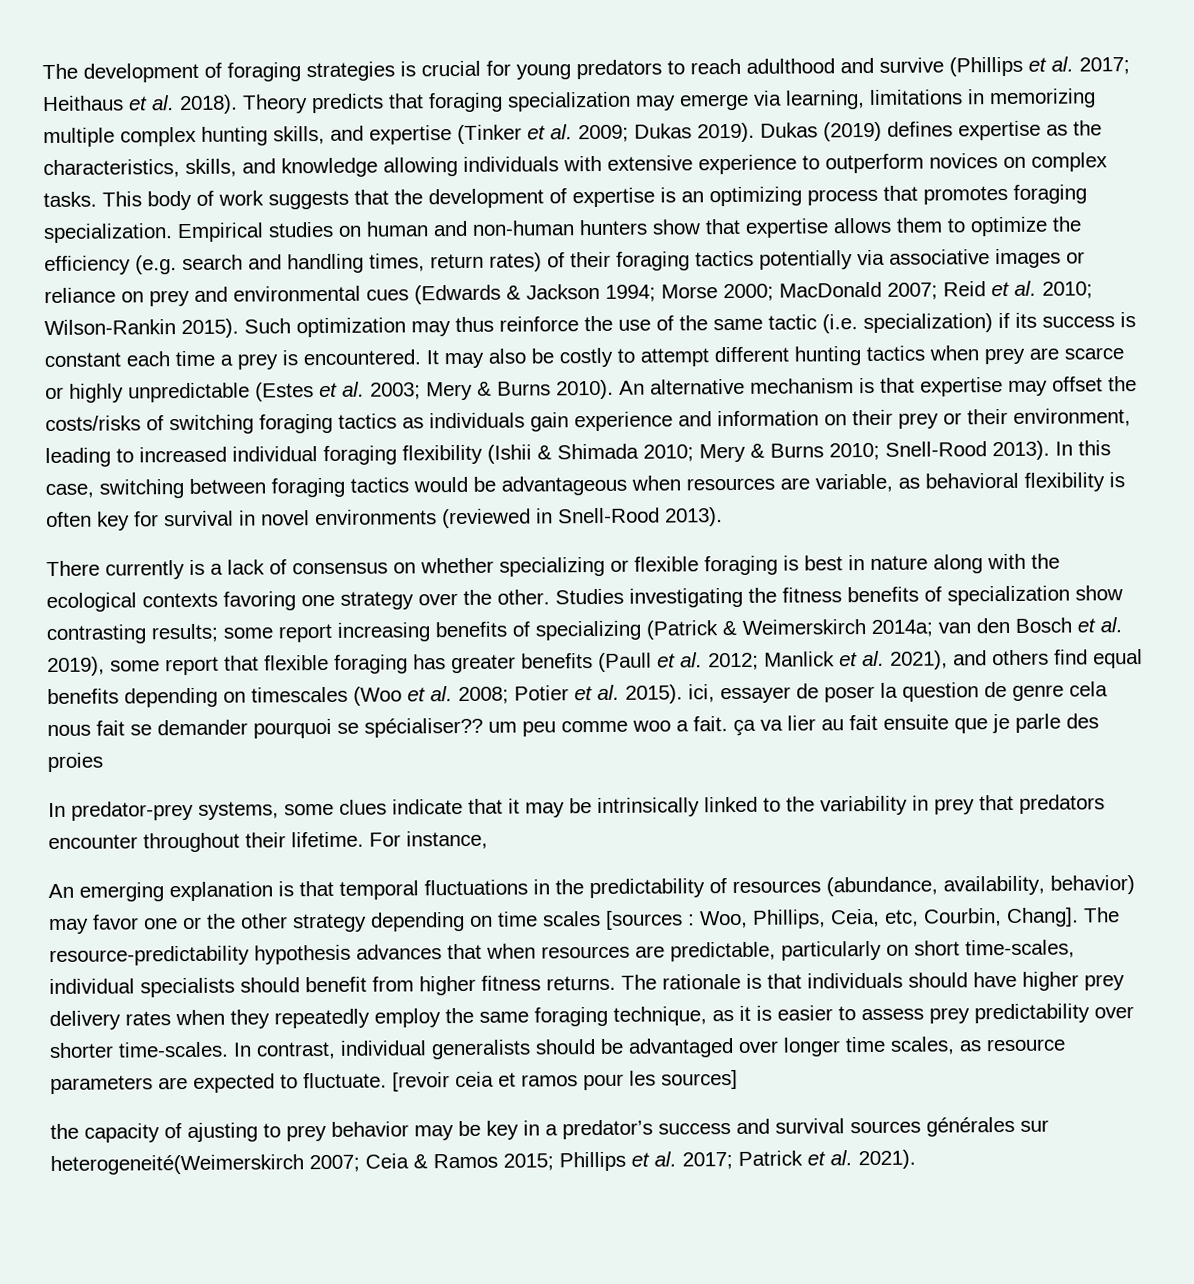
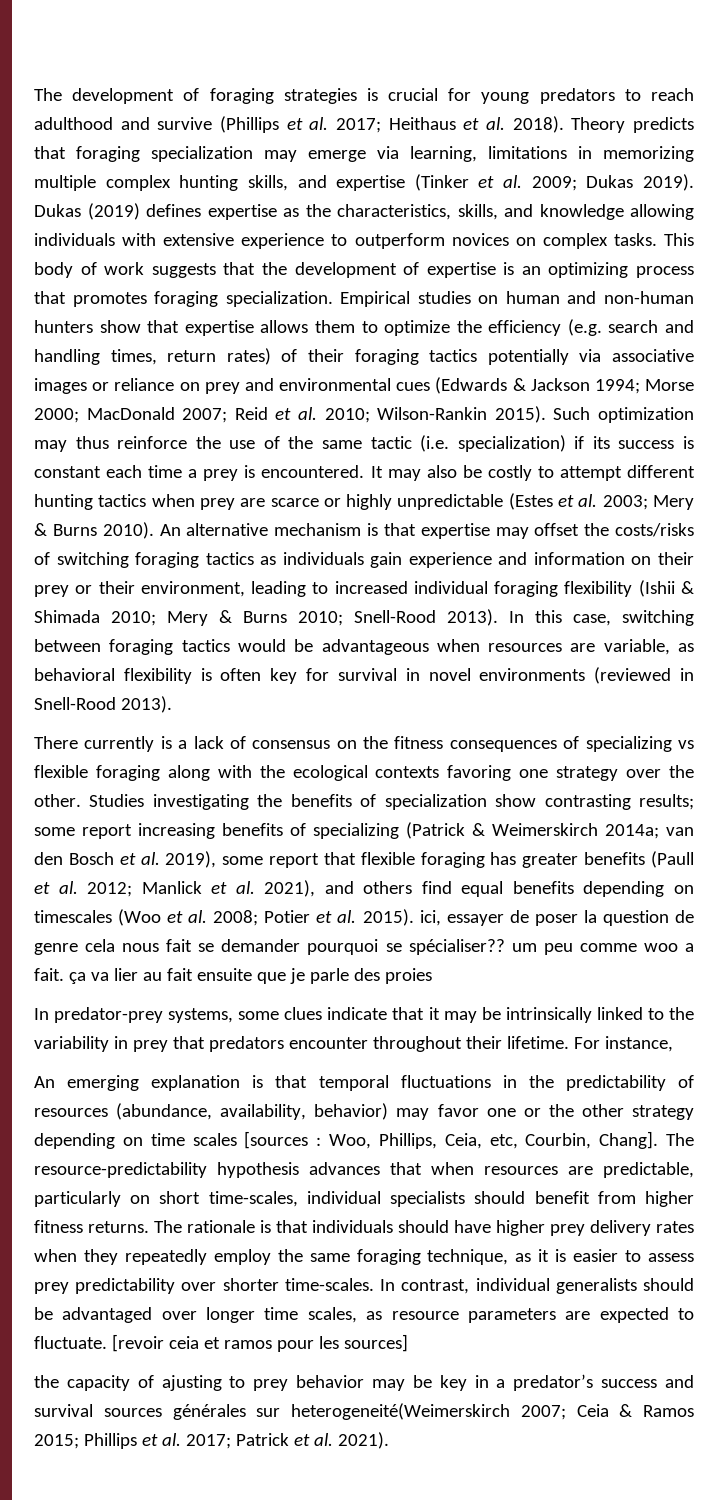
[420,555,928,577] whether specializing or flexible foraging is best in nature -> [363,736,694,752] [34,765,160,781] the fitness consequences of specializing vs flexible foraging
[782,587,842,603] fitness -> (283, 800) none

